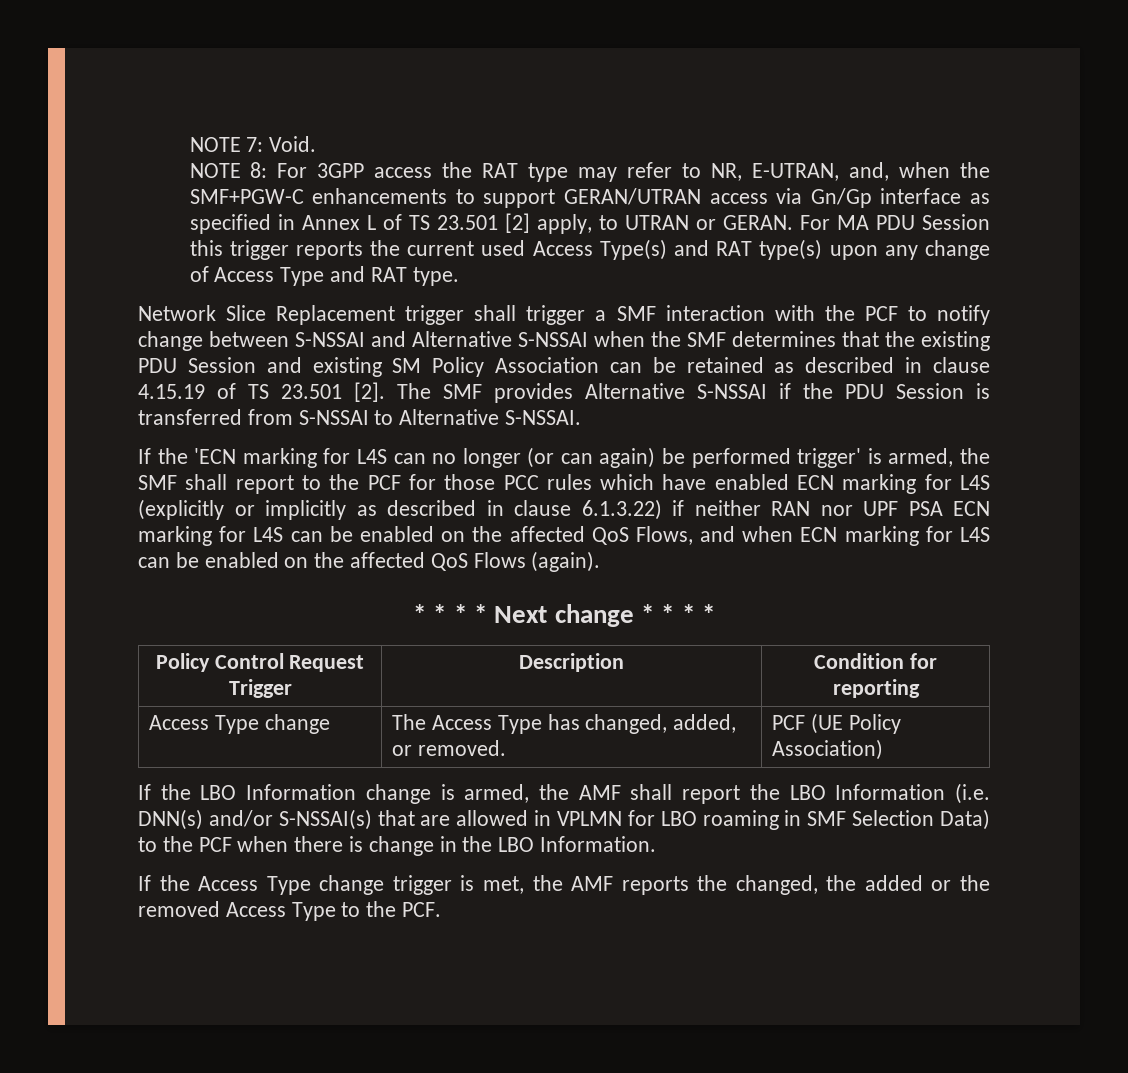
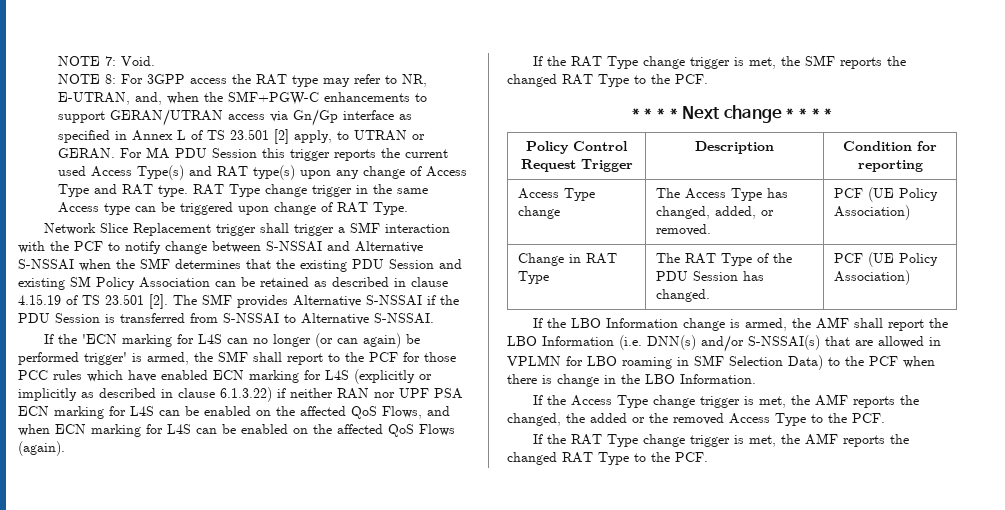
(459, 276) none -> [192,184,428,197] [57,202,408,215] RAT Type change trigger in the same Access type can be triggered upon change of RAT Type.
(601, 561) none -> [532,55,906,69] [507,74,708,87] // If the RAT Type change trigger is met, the SMF reports the changed RAT Type to the PCF.
(884, 749) none -> [517,253,617,266] [517,271,549,284] [655,253,792,266] [655,271,764,281] [655,289,710,302] [833,252,938,267] [833,270,910,285] // Change in RAT Type | The RAT Type of the PDU Session has changed. | PCF (UE Policy Association)
(442, 909) none -> [532,433,909,447] [507,452,708,465] // If the RAT Type change trigger is met, the AMF reports the changed RAT Type to the PCF.

